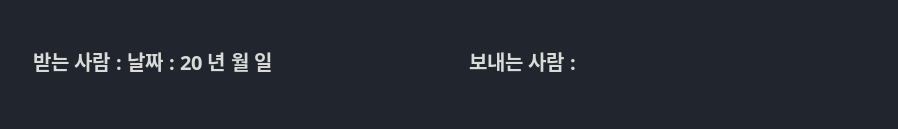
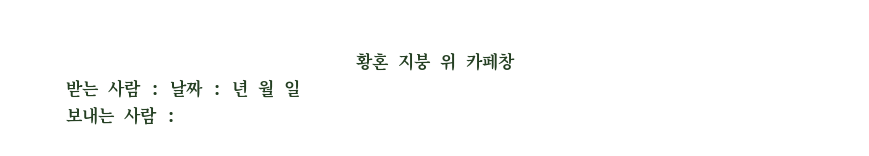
(33, 62) none -> [355,52,515,71] 황혼 지붕 위 카페창 //
[180,56,203,70] 20 -> (222, 90) none

